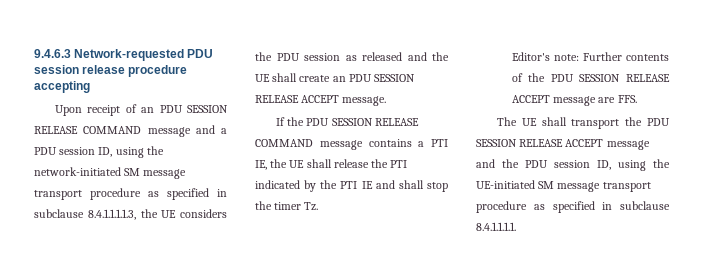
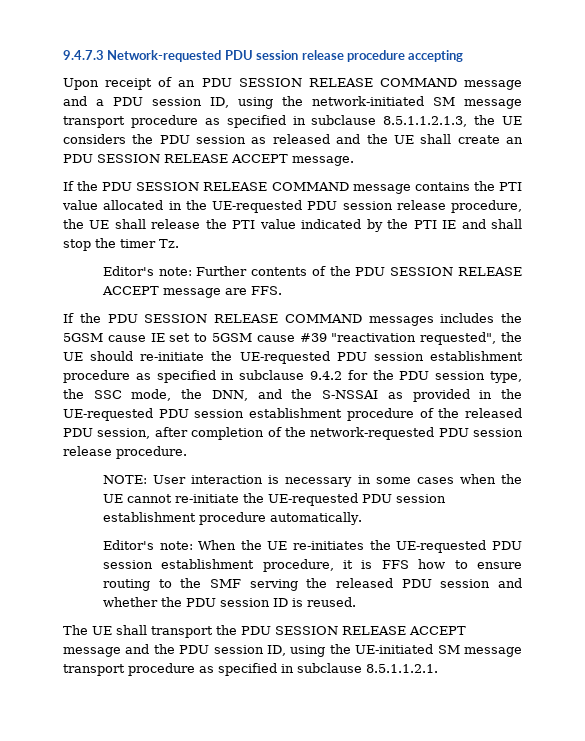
[34,49,71,58] 9.4.6.3 -> [63,50,104,60] 9.4.7.3
[87,209,136,220] 8.4.1.1.1.1.3, -> [383,116,468,127] 8.5.1.1.2.1.3,
[418,139,448,147] [255,160,267,170] a PTI IE, -> [473,181,522,191] [62,200,522,213] the PTI value allocated in the UE-requested PDU session release procedure,
(408, 164) none -> [259,219,296,229] value
(637, 99) none -> [63,313,522,326] [63,332,522,345] [63,351,523,364] [63,370,522,383] [63,389,522,402] [63,408,522,421] [63,427,523,440] [63,446,187,459] [102,474,522,487] [102,493,446,506] [102,512,362,525] [102,540,522,553] [102,559,522,572] [102,578,522,591] [102,597,356,607] // If the PDU SESSION RELEASE COMMAND messages includes the 5GSM cause IE set to 5GSM cause #39 "reactivation requested", the UE should re-initiate the UE-requested PDU session establishment procedure as specified in subclause 9.4.2 for the PDU session type, the SSC mode, the DNN, and the S-NSSAI as provided in the UE-requested PDU session establishment procedure of the released PDU session, after completion of the network-requested PDU session release procedure. // NOTE: User interaction is necessary in some cases when the UE cannot re-initiate the UE-requested PDU session establishment procedure automatically. // Editor's note: When the UE re-initiates the UE-requested PDU session establishment procedure, it is FFS how to ensure routing to the SMF serving the released PDU session and whether the PDU session ID is reused.
[476,222,516,231] 8.4.1.1.1.1. -> [366,664,438,673] 8.5.1.1.2.1.

